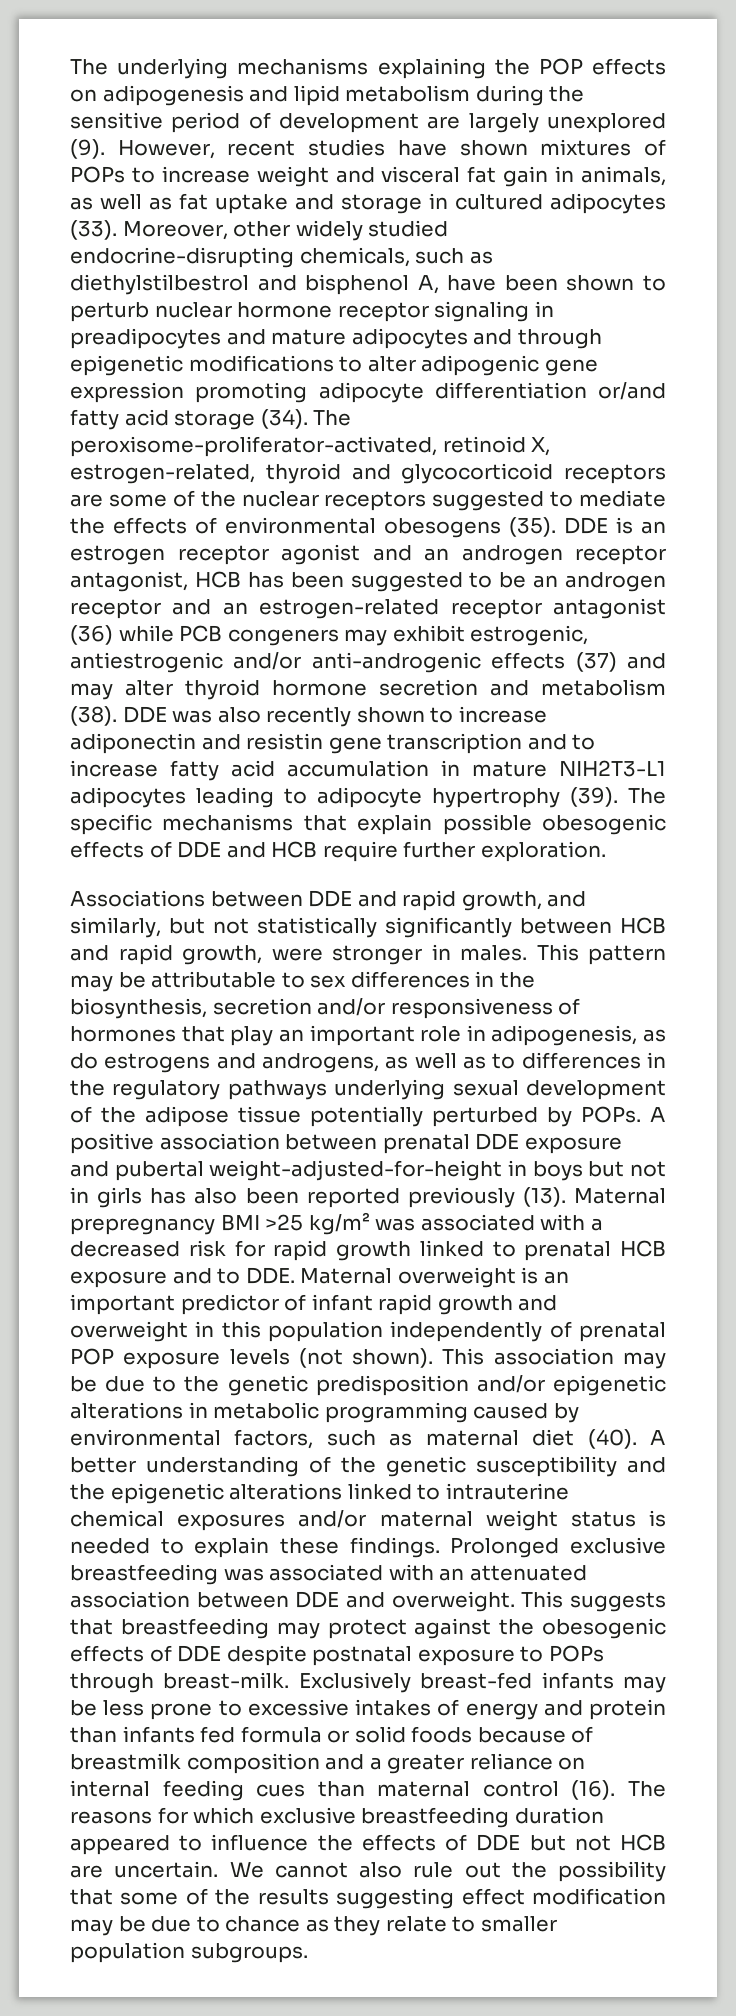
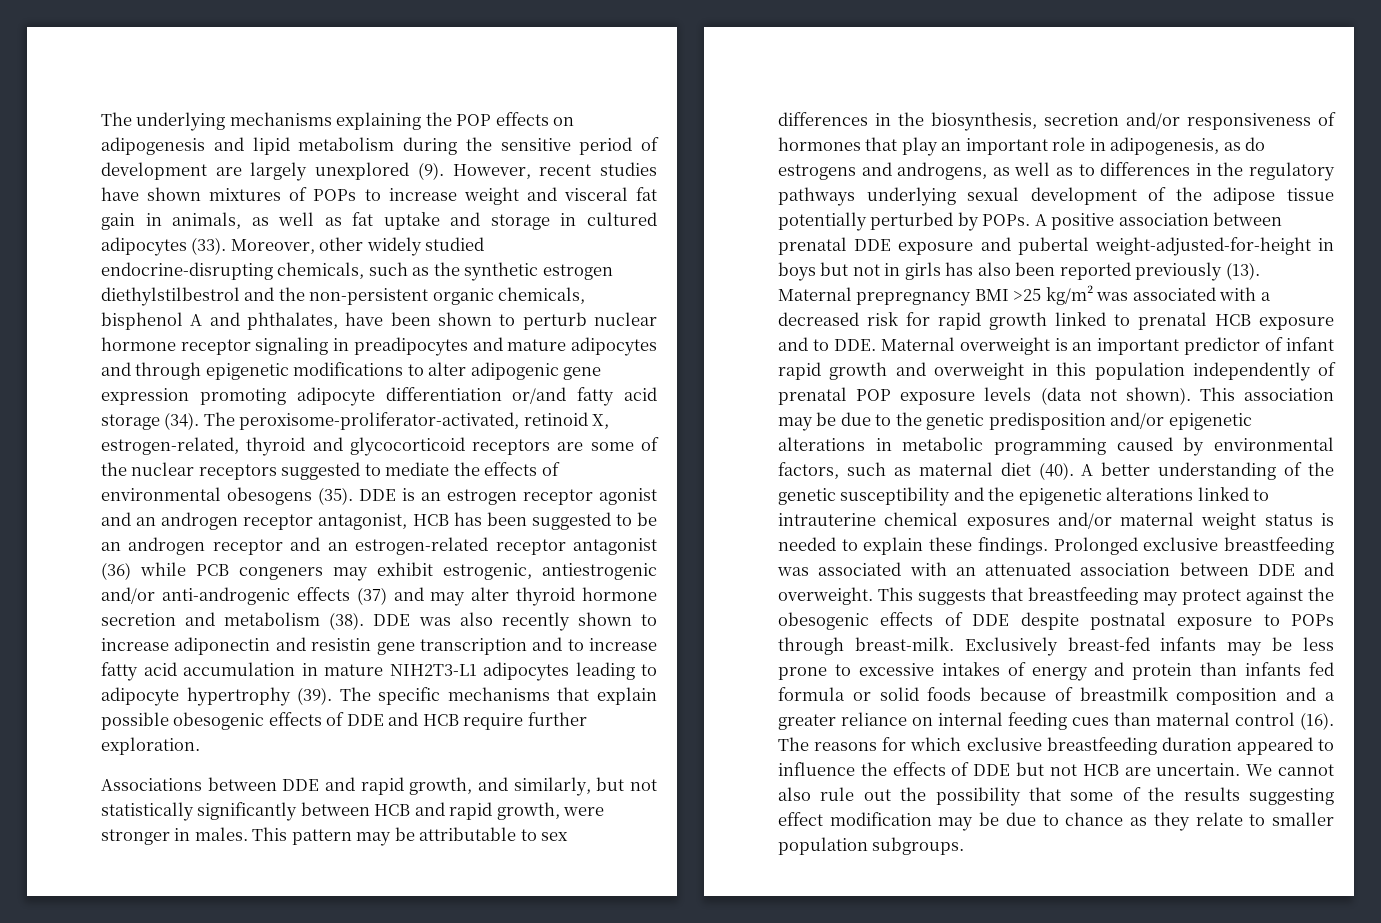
[70,274,439,295] diethylstilbestrol and bisphenol A, -> [433,262,613,281] [101,287,586,306] [101,312,338,330] the synthetic estrogen diethylstilbestrol and the non-persistent organic chemicals, bisphenol A and phthalates,
[298,1348,343,1368] (not -> [1040,387,1117,405] (data not

